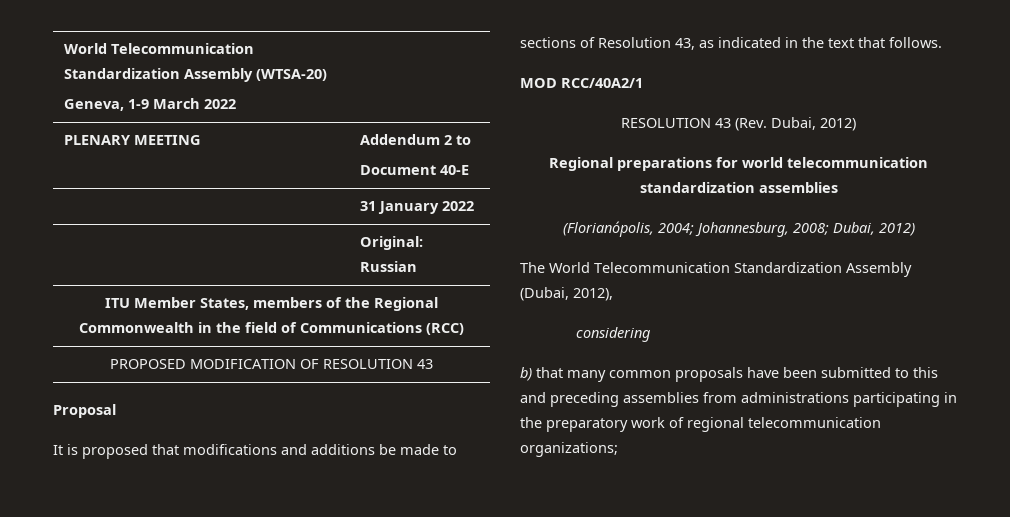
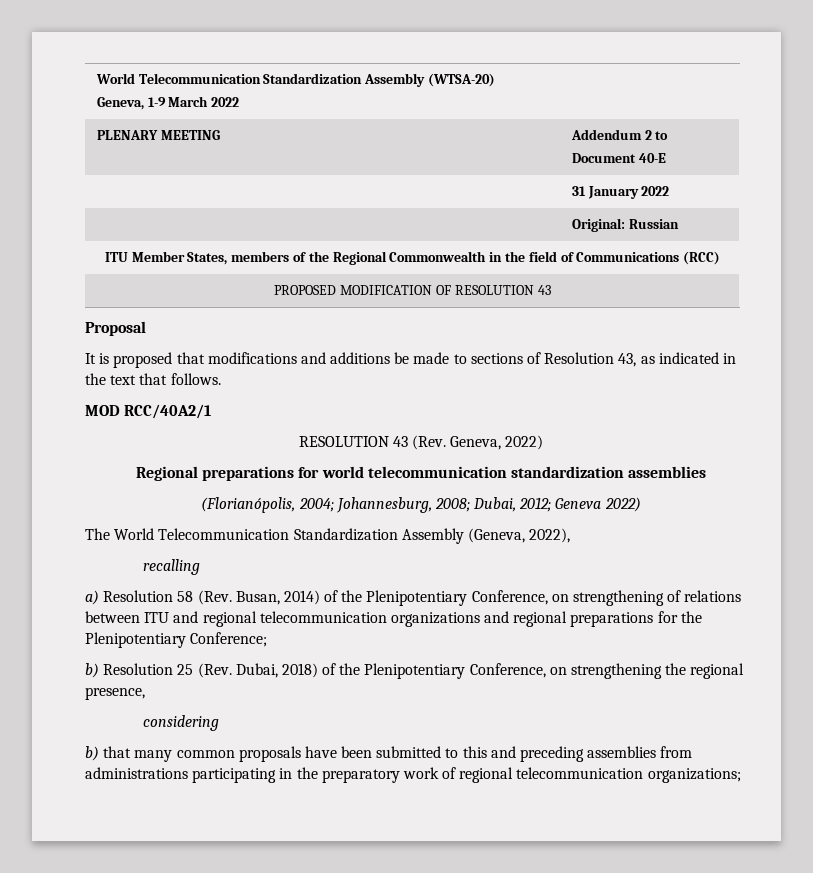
[771,117,856,131] Dubai, 2012) -> [450,435,544,450] Geneva, 2022)
[878,223,915,236] 2012) -> [519,497,641,512] 2012; Geneva 2022)
[520,287,613,301] (Dubai, 2012), -> [467,528,571,543] [142,559,200,575] [85,590,742,606] [85,611,702,627] [85,632,268,648] [85,663,745,679] [85,687,145,700] (Geneva, 2022), // recalling // a) Resolution 58 (Rev. Busan, 2014) of the Plenipotentiary Conference, on strengthening of relations between ITU and regional telecommunication organizations and regional preparations for the Plenipotentiary Conference; // b) Resolution 25 (Rev. Dubai, 2018) of the Plenipotentiary Conference, on strengthening the regional presence,

